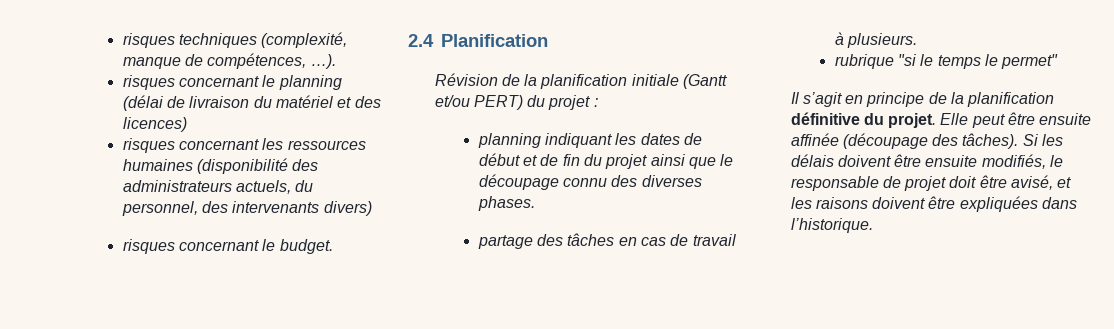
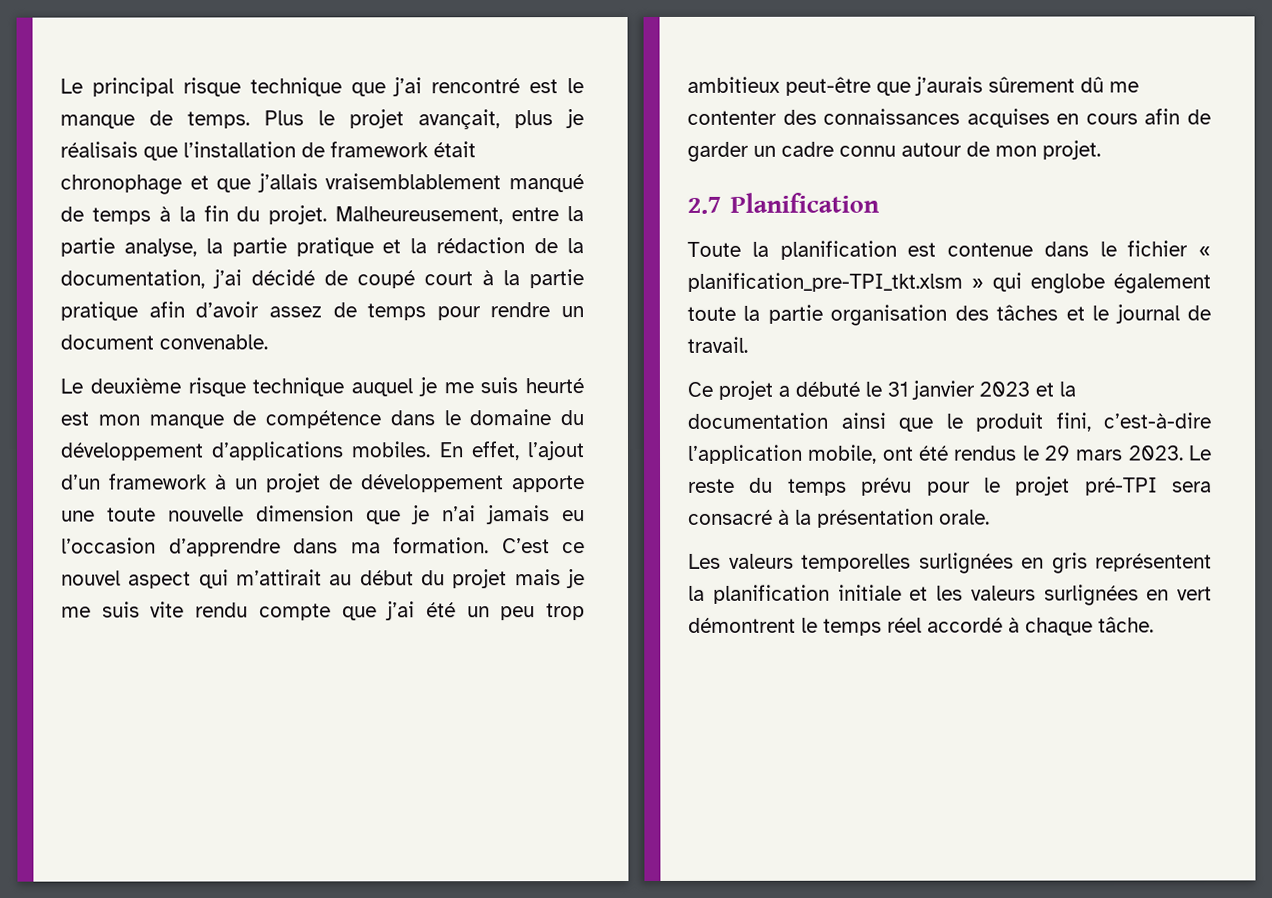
[122,32,348,48] [122,53,336,69] [122,75,342,90] [122,95,381,111] [122,117,187,132] [122,138,366,153] [122,158,319,174] [122,180,314,194] [121,201,372,216] [122,239,333,254] [408,34,548,47] [434,73,728,89] [434,95,598,110] [477,133,702,148] [478,153,734,169] [478,174,702,190] [477,196,535,211] [477,233,736,249] [834,32,917,48] [834,54,1059,69] [790,92,1055,107] [790,112,1092,128] [790,133,1064,149] [790,154,1064,169] [790,175,1072,191] [790,196,1078,212] [790,218,873,233] risques techniques (complexité, manque de compétences, …). // risques concernant le planning (délai de livraison du matériel et des licences) // risques concernant les ressources humaines (disponibilité des administrateurs actuels, du personnel, des intervenants divers) // risques concernant le budget. // 2.4 Planification // Révision de la planification initiale (Gantt et/ou PERT) du projet : // planning indiquant les dates de début et de fin du projet ainsi que le découpage connu des diverses phases. // partage des tâches en cas de travail à plusieurs. // rubrique "si le temps le permet" // Il s’agit en principe de la planification définitive du projet. Elle peut être ensuite affinée (découpage des tâches). Si les délais doivent être ensuite modifiés, le responsable de projet doit être avisé, et les raisons doivent être expliquées dans l’historique. -> [60,77,584,97] [60,109,584,130] [60,141,476,161] [60,173,584,195] [60,205,584,225] [60,237,585,257] [60,269,584,289] [60,301,584,321] [60,334,268,350] [60,377,584,397] [60,409,584,429] [60,441,585,461] [61,473,585,493] [61,505,585,525] [61,537,585,557] [61,569,585,589] [61,601,585,621] [687,76,1139,96] [687,108,1211,128] [687,140,1101,162] [687,192,881,214] [687,240,1211,260] [687,272,1211,294] [687,304,1211,326] [687,336,748,353] [687,380,1076,400] [687,412,1211,432] [687,444,1212,464] [688,476,1212,496] [688,508,990,528] [688,552,1212,574] [688,584,1212,606] [688,616,1154,636] Le principal risque technique que j’ai rencontré est le manque de temps. Plus le projet avançait, plus je réalisais que l’installation de framework était chronophage et que j’allais vraisemblablement manqué de temps à la fin du projet. Malheureusement, entre la partie analyse, la partie pratique et la rédaction de la documentation, j’ai décidé de coupé court à la partie pratique afin d’avoir assez de temps pour rendre un document convenable. // Le deuxième risque technique auquel je me suis heurté est mon manque de compétence dans le domaine du développement d’applications mobiles. En effet, l’ajout d’un framework à un projet de développement apporte une toute nouvelle dimension que je n’ai jamais eu l’occasion d’apprendre dans ma formation. C’est ce nouvel aspect qui m’attirait au début du projet mais je me suis vite rendu compte que j’ai été un peu trop ambitieux peut-être que j’aurais sûrement dû me contenter des connaissances acquises en cours afin de garder un cadre connu autour de mon projet. // 2.7 Planification // Toute la planification est contenue dans le fichier « planification_pre-TPI_tkt.xlsm » qui englobe également toute la partie organisation des tâches et le journal de travail. // Ce projet a débuté le 31 janvier 2023 et la documentation ainsi que le produit fini, c’est-à-dire l’application mobile, ont été rendus le 29 mars 2023. Le reste du temps prévu pour le projet pré-TPI sera consacré à la présentation orale. // Les valeurs temporelles surlignées en gris représentent la planification initiale et les valeurs surlignées en vert démontrent le temps réel accordé à chaque tâche.

